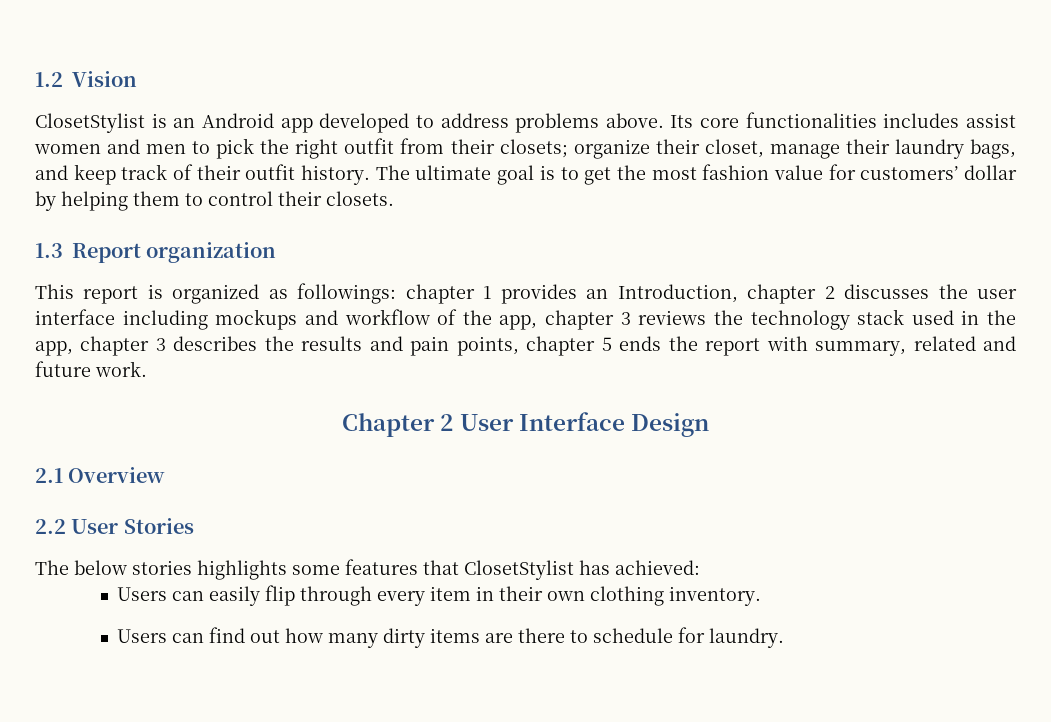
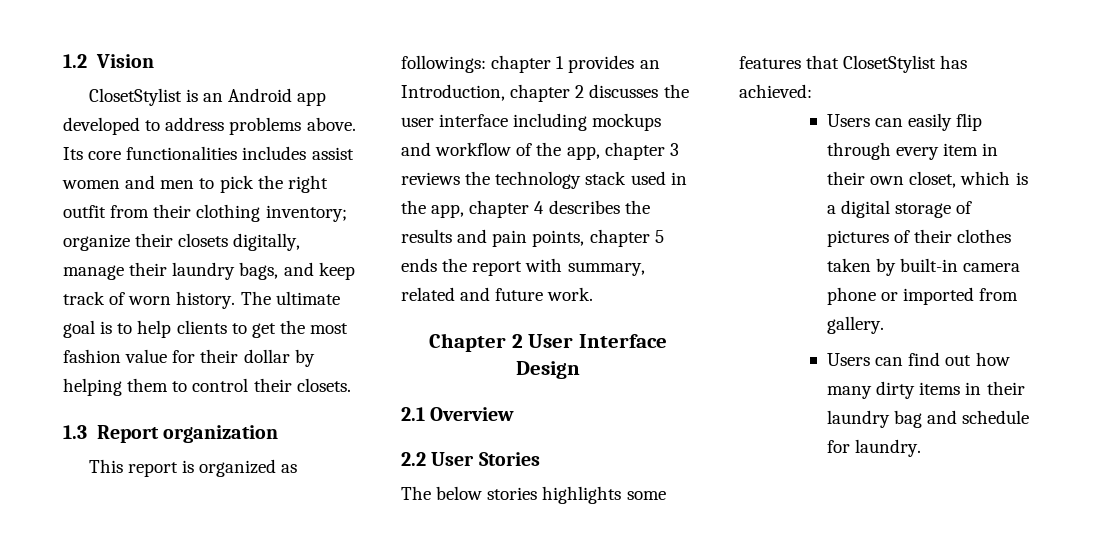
[499,139,764,159] closets; organize their closet, -> [196,204,347,222] [63,233,301,251] clothing inventory; organize their closets digitally,
[196,164,296,180] their outfit -> [128,296,172,305] worn
(579, 173) none -> [137,320,247,338] help clients to
[860,166,959,180] customers’ -> [200,349,239,363] their
[155,338,166,351] 3 -> [534,201,545,214] 4
[590,586,762,606] clothing inventory. -> [909,171,1028,188] [827,200,973,218] [827,229,1012,247] [827,258,1021,276] [827,287,1019,305] [827,316,885,334] closet, which is a digital storage of pictures of their clothes taken by built-in camera phone or imported from gallery.
[485,628,589,643] are there to -> [965,381,1025,395] [827,410,958,428] in their laundry bag and

